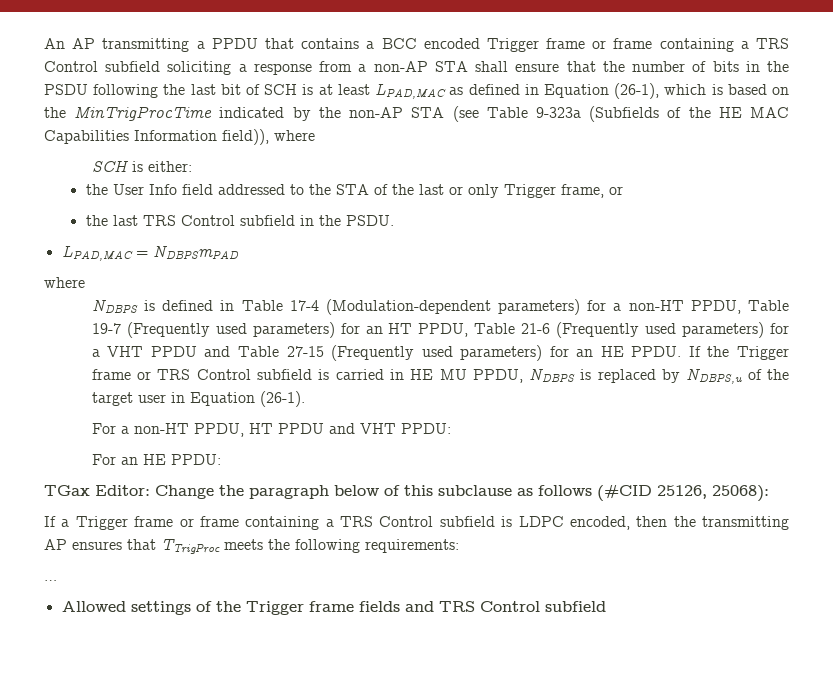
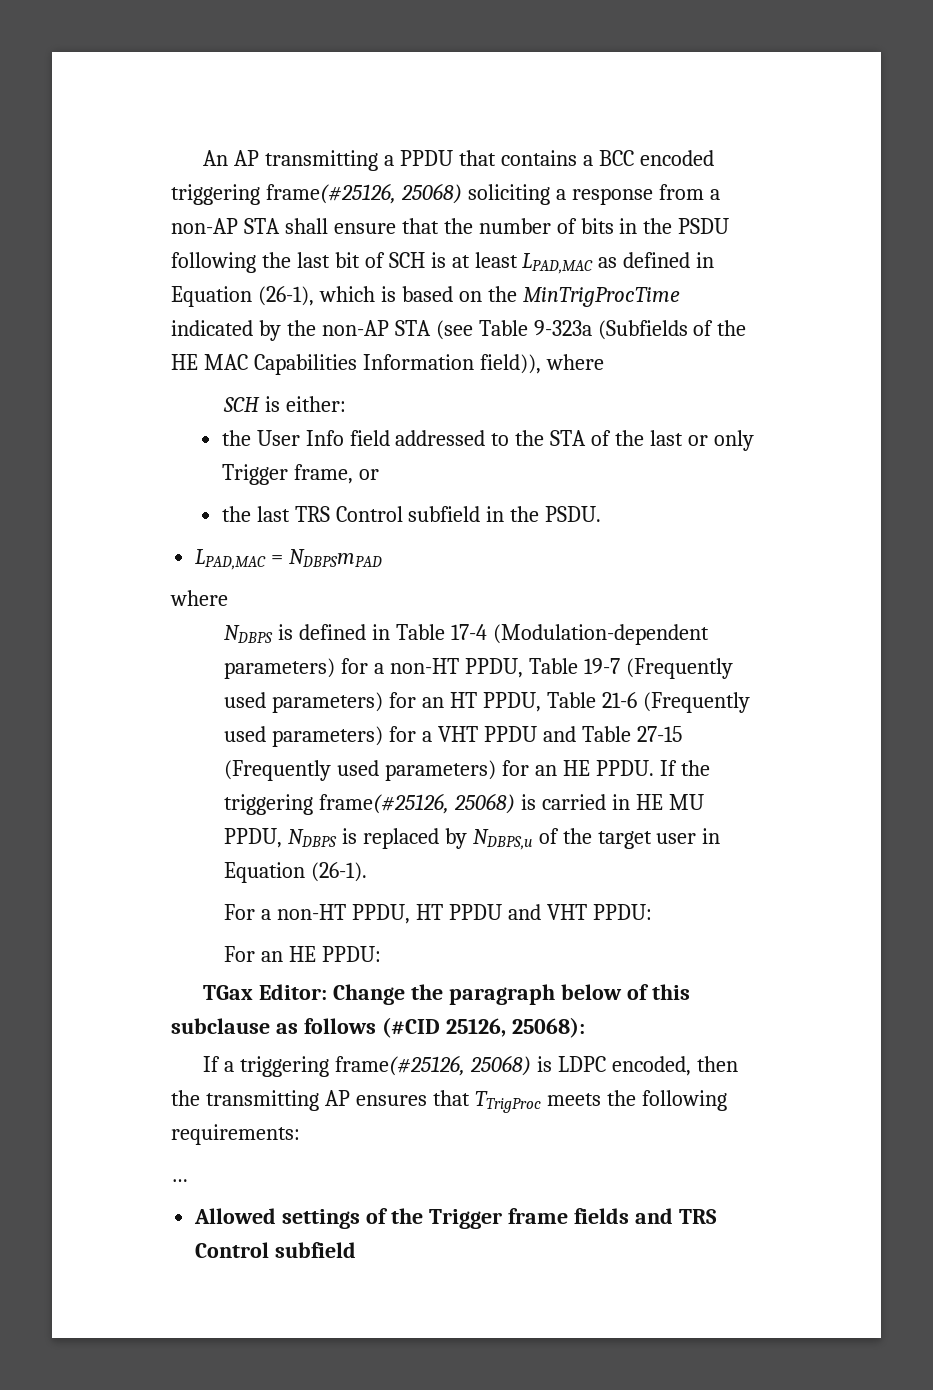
[486,38,789,52] [44,61,161,72] Trigger frame or frame containing a TRS Control subfield -> [171,183,462,205] triggering frame(#25126, 25068)
[737,346,790,360] [91,369,313,380] Trigger frame or TRS Control subfield -> [223,793,515,815] triggering frame(#25126, 25068)
[75,516,495,530] Trigger frame or frame containing a TRS Control subfield -> [240,1055,531,1077] triggering frame(#25126, 25068)

